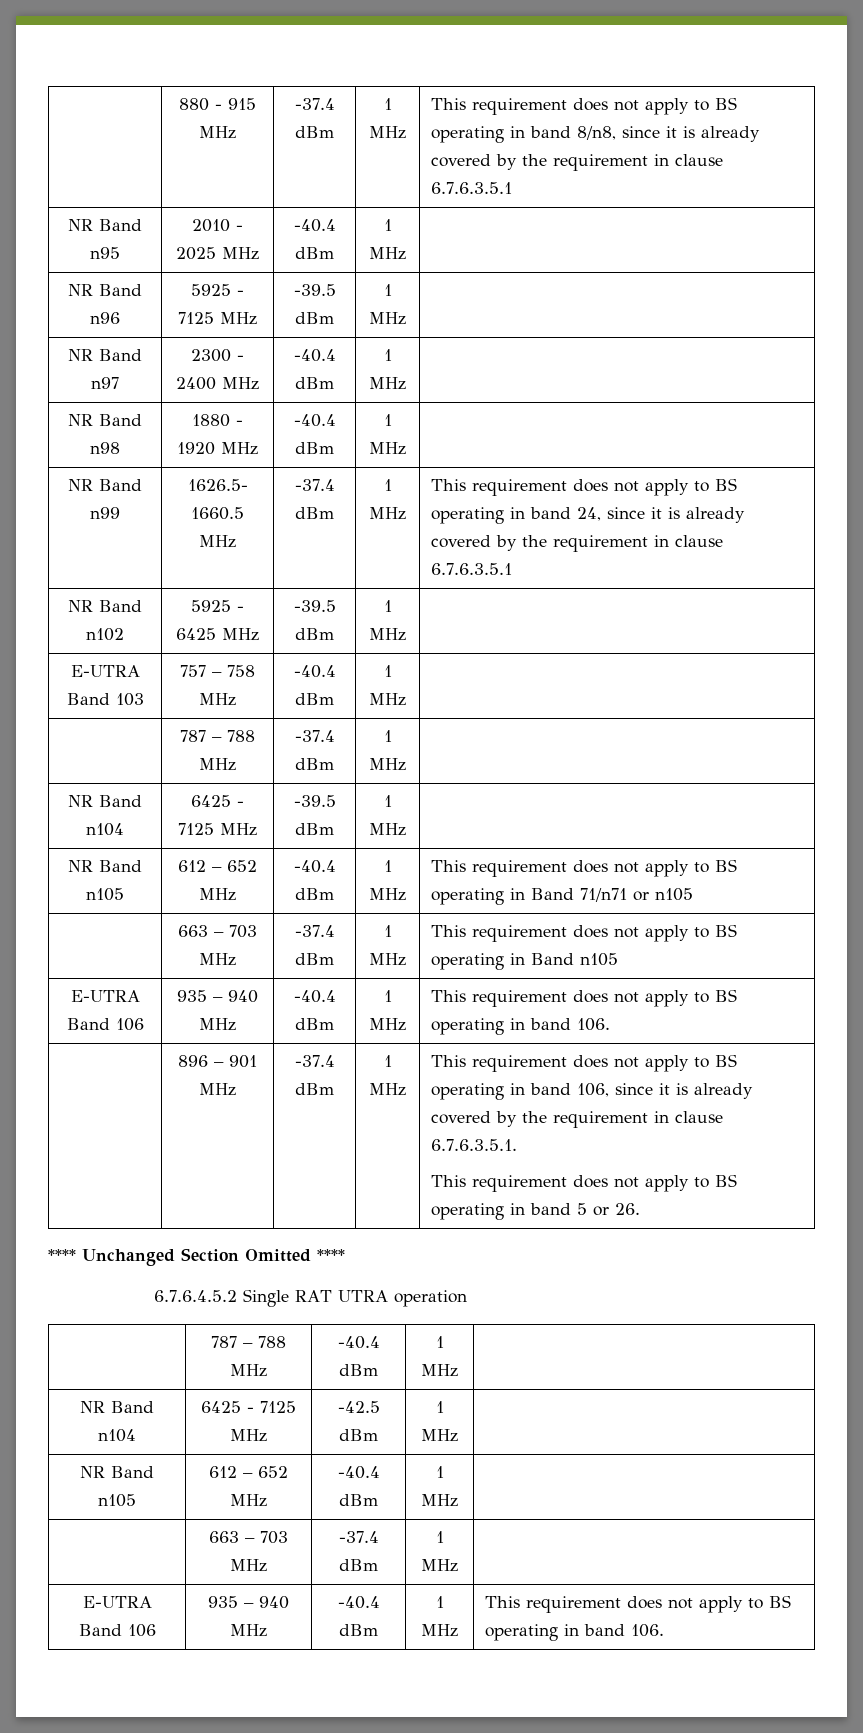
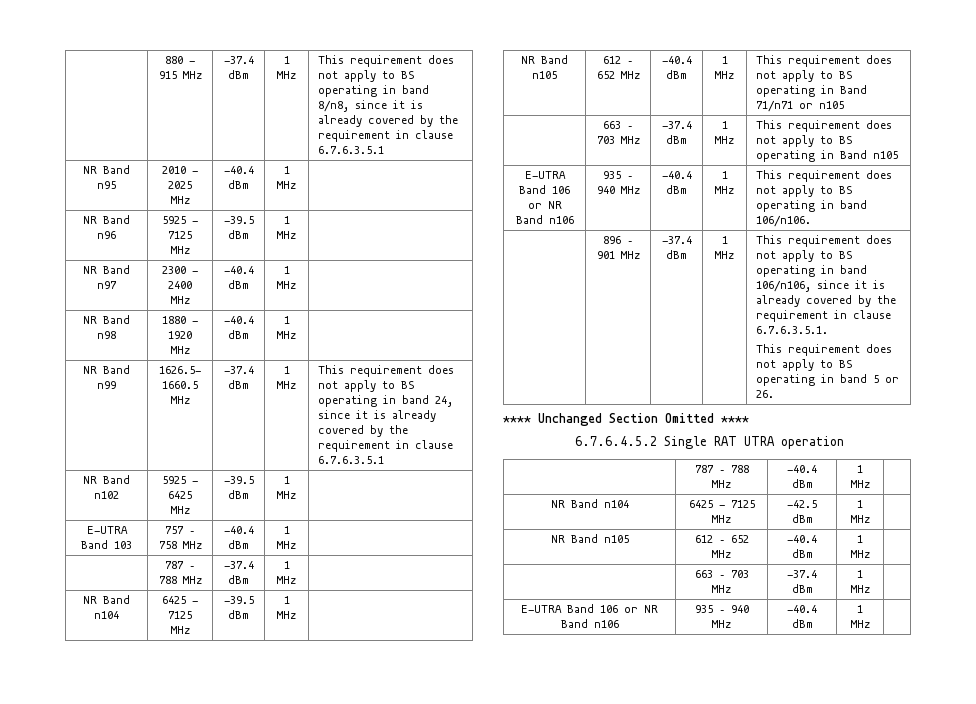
(144, 1024) none -> [527,201,562,209] [515,215,574,224] or NR Band n106
[576,1018,610,1031] 106. -> [755,215,811,227] 106/n106.
[576,1083,609,1097] 106, -> [755,280,811,292] 106/n106,
[208,1596,289,1609] [230,1624,267,1637] [337,1596,380,1609] [339,1624,378,1636] [435,1596,444,1608] [421,1624,458,1637] [484,1595,791,1613] [484,1624,664,1641] | 935 – 940 MHz | -40.4 dBm | 1 MHz | This requirement does not apply to BS operating in band 106. -> [624,605,658,613] [560,619,619,628] [694,605,749,613] [712,620,731,628] [787,605,817,613] [791,619,813,628] [857,605,863,613] [850,620,870,628] or NR Band n106 | 935 – 940 MHz | -40.4 dBm | 1 MHz |

